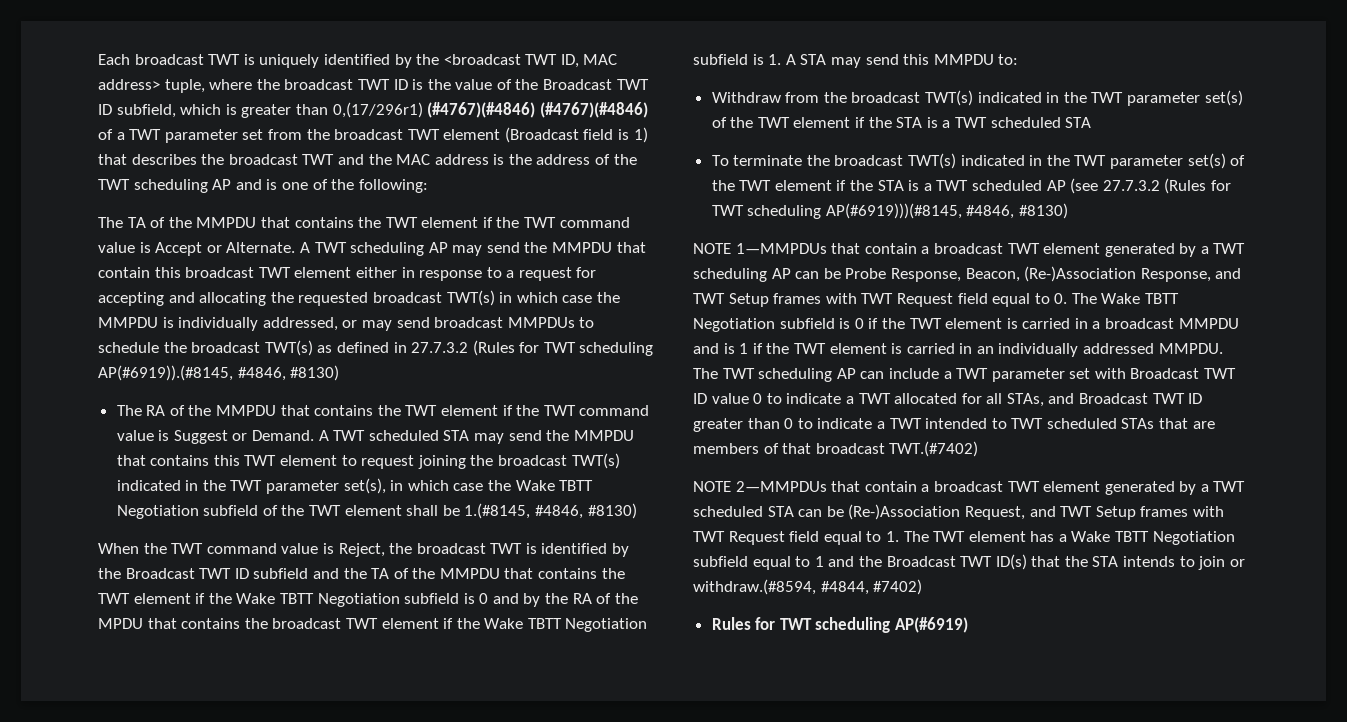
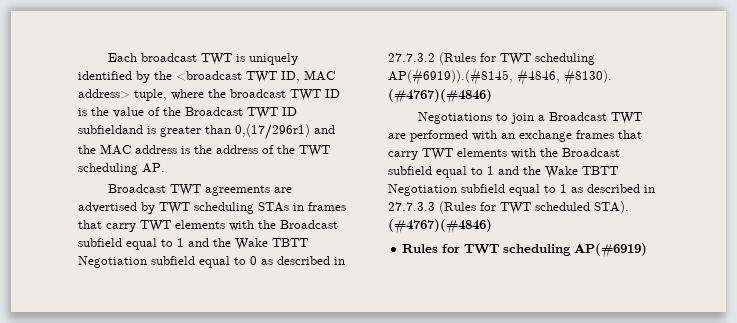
[116,104,222,118] subfield, which -> [78,125,143,134] subfieldand
[427,102,648,118] [98,127,648,143] [98,154,335,165] (#4767)(#4846) (#4767)(#4846) of a TWT parameter set from the broadcast TWT element (Broadcast field is 1) that describes the broadcast TWT -> (310, 132) none
[212,179,428,193] [98,217,630,228] [98,242,646,256] [98,267,597,281] [98,290,620,306] [98,317,595,331] [98,340,389,356] AP and is one of the following: // The TA of the MMPDU that contains the TWT element if the TWT command value is Accept or Alternate. A TWT scheduling AP may send the MMPDU that contain this broadcast TWT element either in response to a request for accepting and allocating the requested broadcast TWT(s) in which case the MMPDU is individually addressed, or may send broadcast MMPDUs to schedule the broadcast TWT(s) as defined -> [142,163,165,173] [108,184,293,196] [78,202,346,214] [78,220,338,232] [78,238,308,250] [78,256,330,268] AP. // Broadcast TWT agreements are advertised by TWT scheduling STAs in frames that carry TWT elements with the Broadcast subfield equal to 1 and the Wake TBTT Negotiation subfield equal to 0 as described
[290,365,340,381] [116,405,650,416] [116,430,634,444] [116,453,620,469] [116,478,594,494] [116,503,637,519] [98,543,630,557] [98,568,625,579] [98,593,638,607] [98,618,648,632] [693,54,1019,68] [711,90,1243,106] [711,117,1092,128] [711,153,1246,169] [711,178,1231,194] [711,203,1069,219] [693,243,1246,257] [693,266,1242,282] [693,293,1180,307] [693,318,1239,332] [693,343,1223,357] [693,368,1237,382] [693,393,1203,407] [693,418,1215,432] [693,441,979,457] [693,481,1246,495] [693,504,1224,520] [693,531,1067,545] #8130) // The RA of the MMPDU that contains the TWT element if the TWT command value is Suggest or Demand. A TWT scheduled STA may send the MMPDU that contains this TWT element to request joining the broadcast TWT(s) indicated in the TWT parameter set(s), in which case the Wake TBTT Negotiation subfield of the TWT element shall be 1.(#8145, #4846, #8130) // When the TWT command value is Reject, the broadcast TWT is identified by the Broadcast TWT ID subfield and the TA of the MMPDU that contains the TWT element if the Wake TBTT Negotiation subfield is 0 and by the RA of the MPDU that contains the broadcast TWT element if the Wake TBTT Negotiation subfield is 1. A STA may send this MMPDU to: // Withdraw from the broadcast TWT(s) indicated in the TWT parameter set(s) of the TWT element if the STA is a TWT scheduled STA // To terminate the broadcast TWT(s) indicated in the TWT parameter set(s) of the TWT element if the STA is a TWT scheduled AP (see 27.7.3.2 (Rules for TWT scheduling AP(#6919)))(#8145, #4846, #8130) // NOTE 1—MMPDUs that contain a broadcast TWT element generated by a TWT scheduling AP can be Probe Response, Beacon, (Re-)Association Response, and TWT Setup frames with TWT Request field equal to 0. The Wake TBTT Negotiation subfield is 0 if the TWT element is carried in a broadcast MMPDU and is 1 if the TWT element is carried in an individually addressed MMPDU. The TWT scheduling AP can include a TWT parameter set with Broadcast TWT ID value 0 to indicate a TWT allocated for all STAs, and Broadcast TWT ID greater than 0 to indicate a TWT intended to TWT scheduled STAs that are members of that broadcast TWT.(#7402) // NOTE 2—MMPDUs that contain a broadcast TWT element generated by a TWT scheduled STA can be (Re-)Association Request, and TWT Setup frames with TWT Request field equal to 1. The TWT element has a -> [564,68,612,85] [388,89,492,104] [418,112,643,124] [388,130,642,142] [388,148,620,160] [388,166,541,178] #8130). (#4767)(#4846) // Negotiations to join a Broadcast TWT are performed with an exchange frames that carry TWT elements with the Broadcast subfield equal to 1 and the
[828,554,1245,570] [693,579,923,595] and the Broadcast TWT ID(s) that the STA intends to join or withdraw.(#8594, #4844, #7402) -> [571,184,655,193] [388,201,629,214] [388,219,492,234] as described in 27.7.3.3 (Rules for TWT scheduled STA). (#4767)(#4846)

